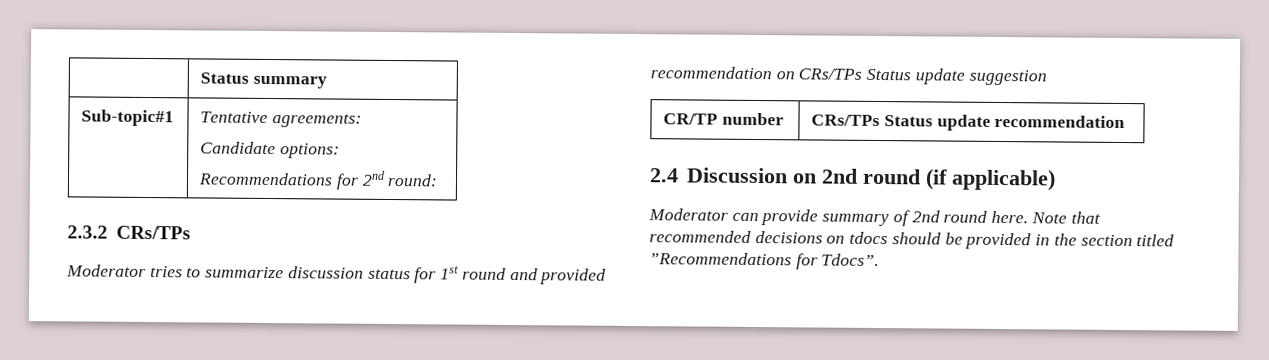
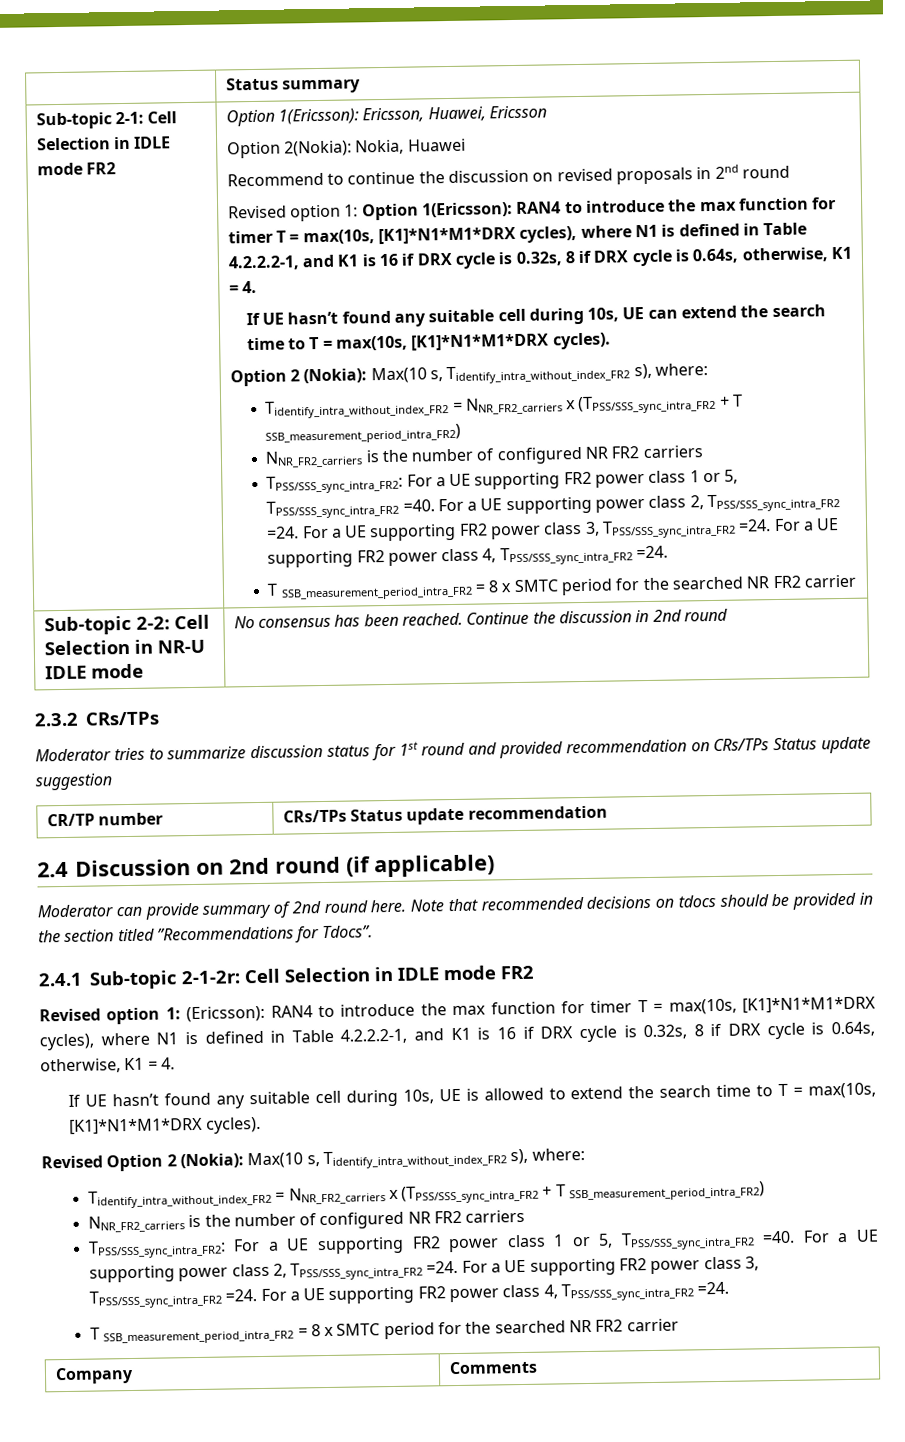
[81,109,175,127] [200,111,362,128] [200,141,340,159] [198,170,439,190] Sub-topic#1 | Tentative agreements: // Candidate options: // Recommendations for 2nd round: -> [35,111,178,130] [36,136,172,151] [36,162,116,176] [225,105,547,127] [226,138,466,159] [226,164,790,187] [227,197,837,222] [227,222,808,245] [227,246,853,271] [228,280,257,294] [245,304,826,327] [246,332,611,351] [229,363,708,387] [265,394,744,419] [265,423,462,444] [265,445,703,468] [266,469,739,494] [266,493,841,519] [266,518,840,542] [267,545,669,568] [267,574,857,601] [43,614,210,636] [43,639,205,656] [44,663,144,680] [233,608,728,629] Sub-topic 2-1: Cell Selection in IDLE mode FR2 | Option 1(Ericsson): Ericsson, Huawei, Ericsson // Option 2(Nokia): Nokia, Huawei // Recommend to continue the discussion on revised proposals in 2nd round // Revised option 1: Option 1(Ericsson): RAN4 to introduce the max function for timer T = max(10s, [K1]*N1*M1*DRX cycles), where N1 is defined in Table 4.2.2.2-1, and K1 is 16 if DRX cycle is 0.32s, 8 if DRX cycle is 0.64s, otherwise, K1 = 4. // If UE hasn’t found any suitable cell during 10s, UE can extend the search time to T = max(10s, [K1]*N1*M1*DRX cycles). // Option 2 (Nokia): Max(10 s, Tidentify_intra_without_index_FR2 s), where: // Tidentify_intra_without_index_FR2 = NNR_FR2_carriers x (TPSS/SSS_sync_intra_FR2 + T SSB_measurement_period_intra_FR2) // NNR_FR2_carriers is the number of configured NR FR2 carriers // TPSS/SSS_sync_intra_FR2: For a UE supporting FR2 power class 1 or 5, TPSS/SSS_sync_intra_FR2 =40. For a UE supporting power class 2, TPSS/SSS_sync_intra_FR2 =24. For a UE supporting FR2 power class 3, TPSS/SSS_sync_intra_FR2 =24. For a UE supporting FR2 power class 4, TPSS/SSS_sync_intra_FR2 =24. // T SSB_measurement_period_intra_FR2 = 8 x SMTC period for the searched NR FR2 carrier // Sub-topic 2-2: Cell Selection in NR-U IDLE mode | No consensus has been reached. Continue the discussion in 2nd round
(880, 260) none -> [38,965,534,990] [39,996,876,1025] [39,1021,875,1051] [40,1057,175,1074] [68,1082,877,1109] [69,1117,261,1135] [41,1148,585,1172] [87,1181,766,1209] [87,1209,526,1233] [87,1229,879,1259] [88,1256,760,1283] [88,1281,730,1309] [89,1318,679,1345] [54,1366,134,1385] [448,1360,538,1375] // 2.4.1 Sub-topic 2-1-2r: Cell Selection in IDLE mode FR2 // Revised option 1: (Ericsson): RAN4 to introduce the max function for timer T = max(10s, [K1]*N1*M1*DRX cycles), where N1 is defined in Table 4.2.2.2-1, and K1 is 16 if DRX cycle is 0.32s, 8 if DRX cycle is 0.64s, otherwise, K1 = 4. // If UE hasn’t found any suitable cell during 10s, UE is allowed to extend the search time to T = max(10s, [K1]*N1*M1*DRX cycles). // Revised Option 2 (Nokia): Max(10 s, Tidentify_intra_without_index_FR2 s), where: // Tidentify_intra_without_index_FR2 = NNR_FR2_carriers x (TPSS/SSS_sync_intra_FR2 + T SSB_measurement_period_intra_FR2) // NNR_FR2_carriers is the number of configured NR FR2 carriers // TPSS/SSS_sync_intra_FR2: For a UE supporting FR2 power class 1 or 5, TPSS/SSS_sync_intra_FR2 =40. For a UE supporting power class 2, TPSS/SSS_sync_intra_FR2 =24. For a UE supporting FR2 power class 3, TPSS/SSS_sync_intra_FR2 =24. For a UE supporting FR2 power class 4, TPSS/SSS_sync_intra_FR2 =24. // T SSB_measurement_period_intra_FR2 = 8 x SMTC period for the searched NR FR2 carrier // Company | Comments

